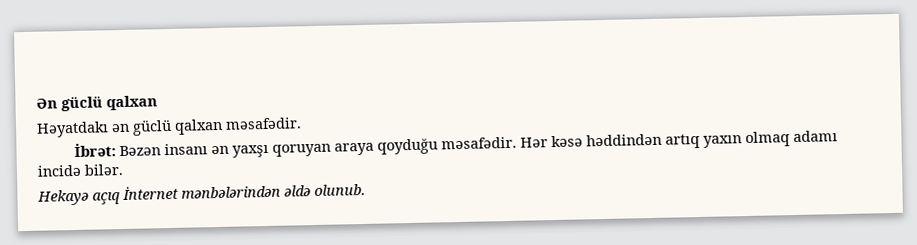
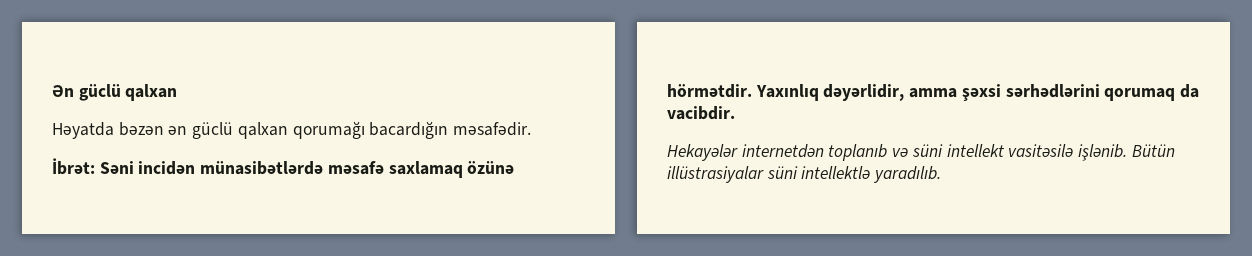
[36,121,109,138] Həyatdakı -> [52,122,164,139] Həyatda bəzən
(223, 126) none -> [292,121,449,139] qorumağı bacardığın
[119,130,839,158] [37,163,124,177] [37,183,366,206] Bəzən insanı ən yaxşı qoruyan araya qoyduğu məsafədir. Hər kəsə həddindən artıq yaxın olmaq adamı incidə bilər. // Hekayə açıq İnternet mənbələrindən əldə olunub. -> [99,161,515,178] [667,84,1200,102] [667,106,735,120] [667,144,1175,161] [667,166,942,183] Səni incidən münasibətlərdə məsafə saxlamaq özünə hörmətdir. Yaxınlıq dəyərlidir, amma şəxsi sərhədlərini qorumaq da vacibdir. // Hekayələr internetdən toplanıb və süni intellekt vasitəsilə işlənib. Bütün illüstrasiyalar süni intellektlə yaradılıb.

